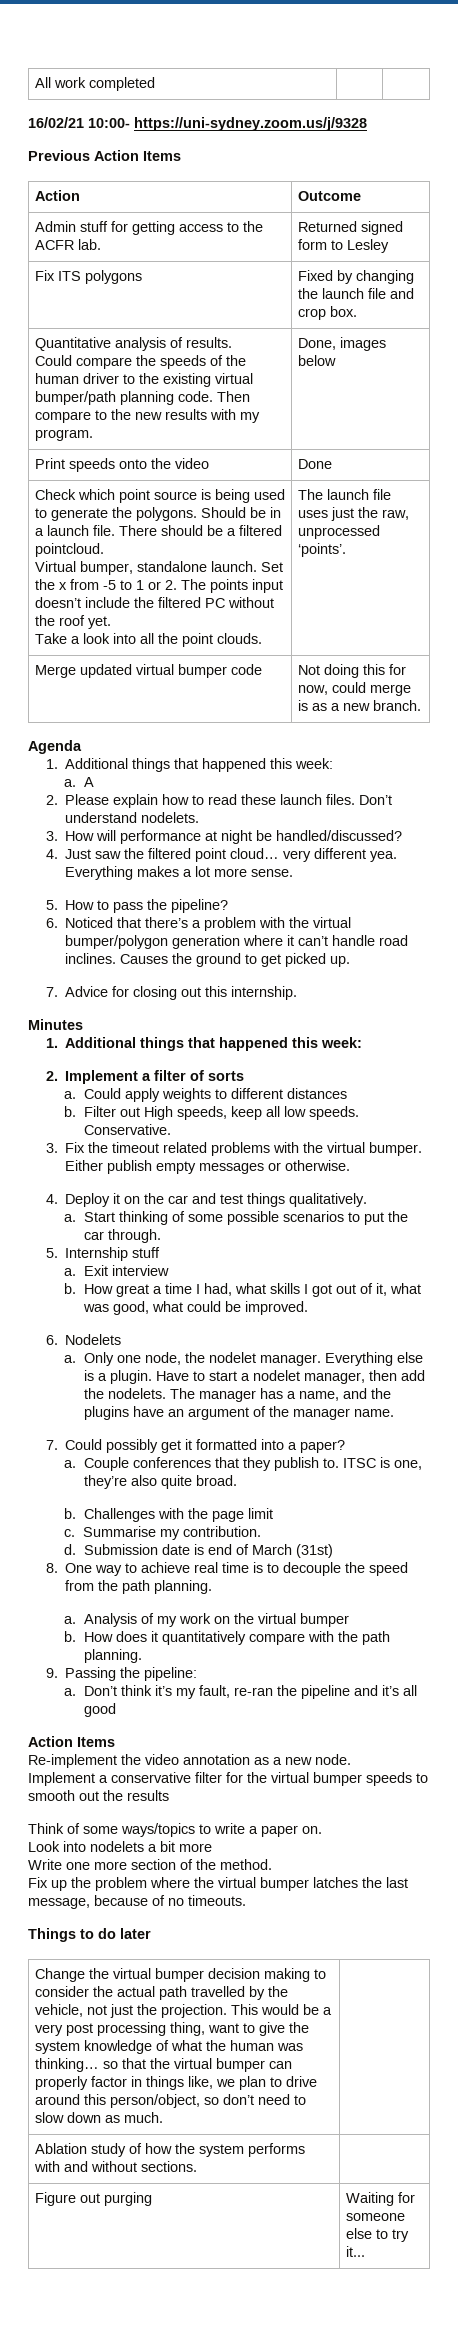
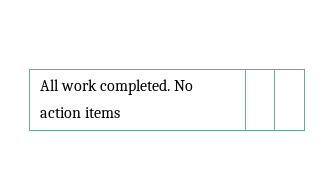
[88,77,155,91] [28,117,367,131] [28,150,181,161] [34,190,80,201] [297,191,361,201] [34,221,263,235] [34,239,101,250] [297,221,403,235] [297,239,389,253] [34,270,142,284] [297,270,414,284] [297,288,414,299] [297,306,357,320] [34,337,232,351] [34,355,246,369] [34,373,253,387] [34,391,250,405] [34,409,260,423] [34,429,93,441] [297,337,386,351] [297,355,336,366] [34,458,209,472] [297,459,332,469] [34,489,285,503] [34,507,281,521] [34,525,282,536] [34,543,104,557] [34,561,283,575] [34,579,283,593] [34,597,274,608] [34,615,111,629] [34,633,262,647] [297,489,391,500] [297,507,409,521] [297,525,380,539] [297,543,346,557] [34,664,262,678] [297,664,406,678] [297,682,411,696] [297,700,421,711] [28,740,82,754] [46,758,334,772] [64,777,94,787] [46,794,393,808] [65,812,200,823] [46,830,403,844] [46,848,398,862] [65,866,294,880] [46,899,229,913] [46,917,352,931] [65,935,409,949] [65,953,351,967] [46,986,298,1000] [28,1019,83,1030] [46,1037,363,1051] [46,1070,245,1084] [64,1088,347,1102] [64,1106,359,1120] [83,1124,171,1135] [46,1142,423,1156] [65,1160,351,1174] [46,1193,368,1207] [64,1211,408,1225] [83,1229,161,1243] [46,1247,161,1261] [64,1265,169,1276] [64,1283,421,1297] [82,1301,308,1315] [46,1334,122,1345] [64,1352,423,1366] [83,1370,425,1384] [83,1388,391,1402] [83,1406,394,1420] [46,1439,346,1453] [64,1457,422,1471] [83,1475,237,1489] [64,1508,273,1522] [64,1526,261,1540] [64,1544,333,1558] [46,1562,409,1576] [65,1580,213,1594] [64,1613,349,1627] [64,1631,390,1645] [83,1649,142,1663] [46,1667,198,1681] [64,1685,417,1699] [83,1703,116,1717] [28,1736,115,1747] [28,1754,351,1768] [28,1772,428,1786] [28,1790,169,1801] [28,1823,322,1837] [28,1841,212,1852] [28,1859,272,1870] [28,1877,408,1891] [28,1895,246,1909] [28,1928,151,1942] [34,1968,326,1982] [34,1986,288,2000] [34,2004,332,2018] [34,2022,309,2036] [34,2040,303,2054] [34,2058,292,2072] [34,2076,317,2090] [34,2094,306,2108] [34,2112,163,2123] [34,2143,305,2157] [33,2161,197,2172] [34,2192,152,2206] [345,2192,415,2206] [345,2213,405,2221] [345,2228,409,2242] [345,2246,365,2257] completed | | // 16/02/21 10:00- https://uni-sydney.zoom.us/j/9328 // Previous Action Items // Action | Outcome // Admin stuff for getting access to the ACFR lab. | Returned signed form to Lesley // Fix ITS polygons | Fixed by changing the launch file and crop box. // Quantitative analysis of results. // Could compare the speeds of the human driver to the existing virtual bumper/path planning code. Then compare to the new results with my program. | Done, images below // Print speeds onto the video | Done // Check which point source is being used to generate the polygons. Should be in a launch file. There should be a filtered pointcloud. // Virtual bumper, standalone launch. Set the x from -5 to 1 or 2. The points input doesn’t include the filtered PC without the roof yet. // Take a look into all the point clouds. | The launch file uses just the raw, unprocessed ‘points’. // Merge updated virtual bumper code | Not doing this for now, could merge is as a new branch. // Agenda // 1. Additional things that happened this week: // a. A // 2. Please explain how to read these launch files. Don’t understand nodelets. // 3. How will performance at night be handled/discussed? // 4. Just saw the filtered point cloud… very different yea. Everything makes a lot more sense. // 5. How to pass the pipeline? // 6. Noticed that there’s a problem with the virtual bumper/polygon generation where it can’t handle road inclines. Causes the ground to get picked up. // 7. Advice for closing out this internship. // Minutes // 1. Additional things that happened this week: // 2. Implement a filter of sorts // a. Could apply weights to different distances // b. Filter out High speeds, keep all low speeds. Conservative. // 3. Fix the timeout related problems with the virtual bumper. Either publish empty messages or otherwise. // 4. Deploy it on the car and test things qualitatively. // a. Start thinking of some possible scenarios to put the car through. // 5. Internship stuff // a. Exit interview // b. How great a time I had, what skills I got out of it, what was good, what could be improved. // 6. Nodelets // a. Only one node, the nodelet manager. Everything else is a plugin. Have to start a nodelet manager, then add the nodelets. The manager has a name, and the plugins have an argument of the manager name. // 7. Could possibly get it formatted into a paper? // a. Couple conferences that they publish to. ITSC is one, they’re also quite broad. // b. Challenges with the page limit // c. Summarise my contribution. // d. Submission date is end of March (31st) // 8. One way to achieve real time is to decouple the speed from the path planning. // a. Analysis of my work on the virtual bumper // b. How does it quantitatively compare with the path planning. // 9. Passing the pipeline: // a. Don’t think it’s my fault, re-ran the pipeline and it’s all good // Action Items // Re-implement the video annotation as a new node. // Implement a conservative filter for the virtual bumper speeds to smooth out the results // Think of some ways/topics to write a paper on. // Look into nodelets a bit more // Write one more section of the method. // Fix up the problem where the virtual bumper latches the last message, because of no timeouts. // Things to do later // Change the virtual bumper decision making to consider the actual path travelled by the vehicle, not just the projection. This would be a very post processing thing, want to give the system knowledge of what the human was thinking… so that the virtual bumper can properly factor in things like, we plan to drive around this person/object, so don’t need to slow down as much. | // Ablation study of how the system performs with and without sections. | // Figure out purging | Waiting for someone else to try it... -> [100,79,194,95] [39,107,120,118] completed. No action items | |

